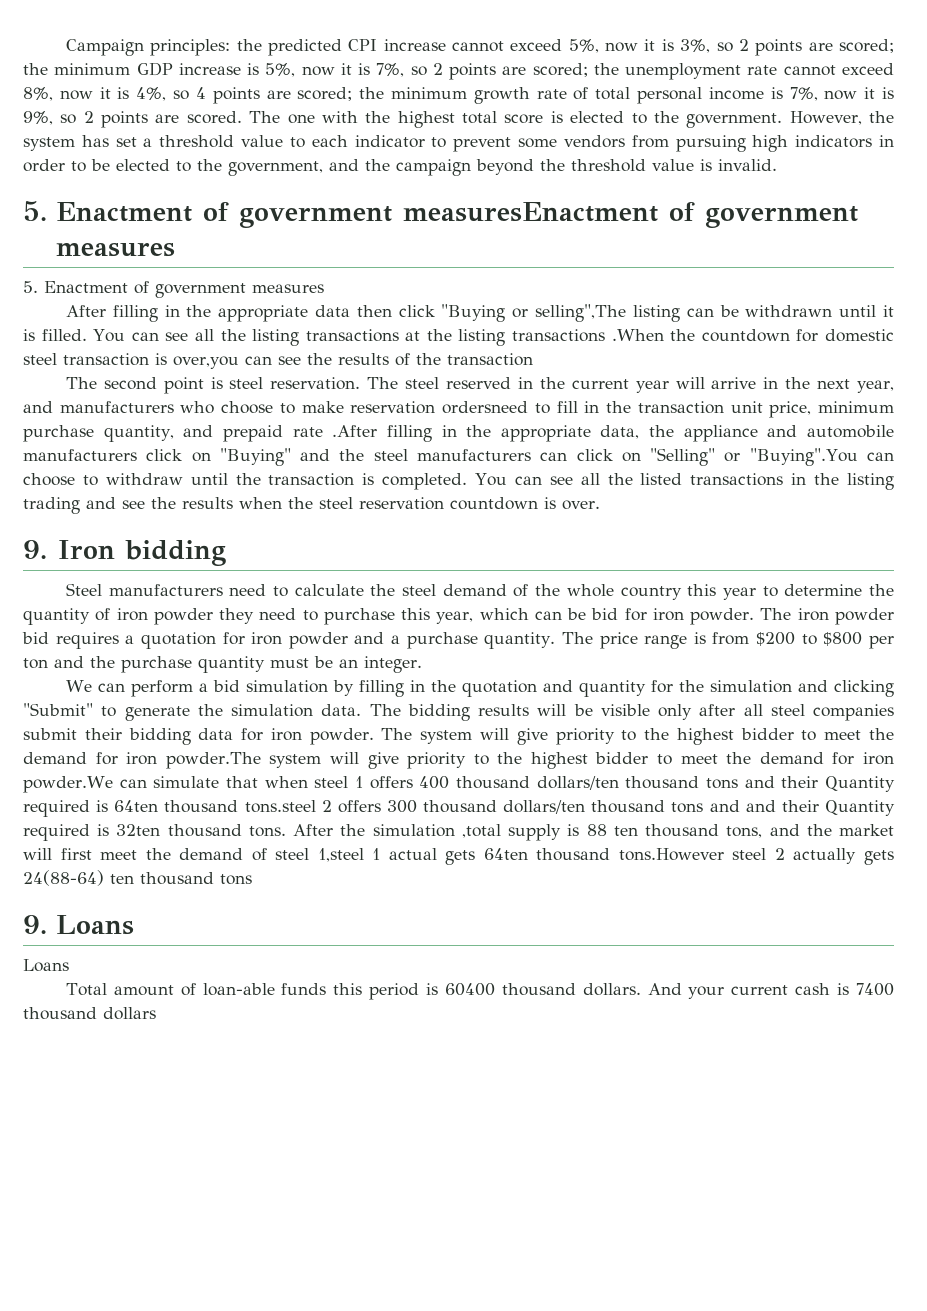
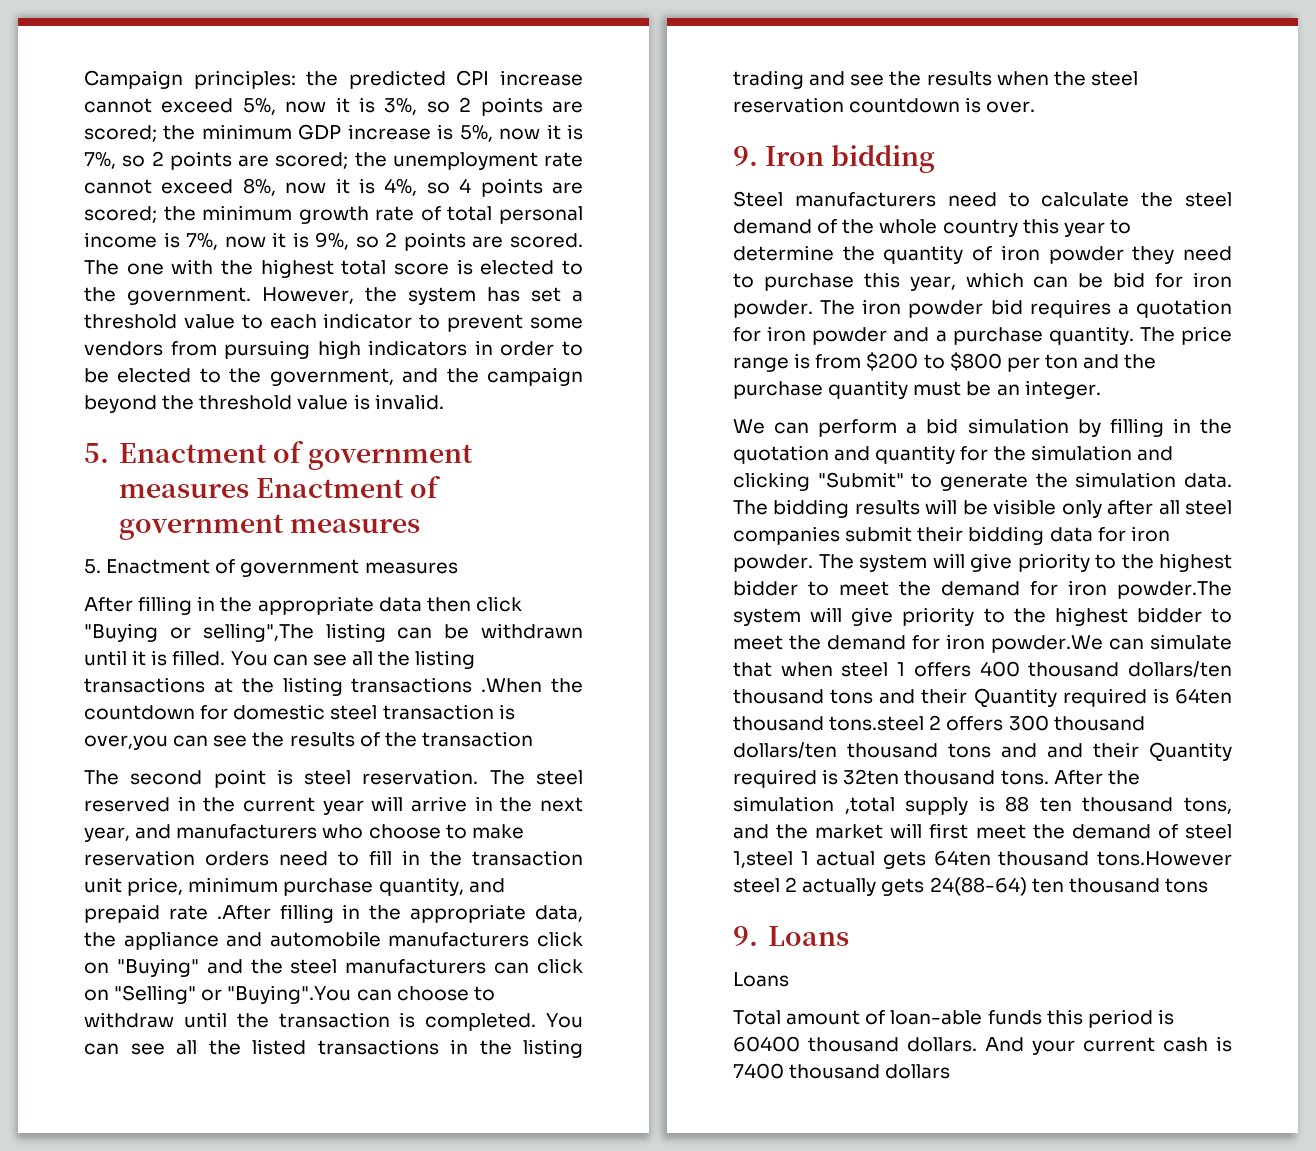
[402,202,658,222] measuresEnactment -> [118,478,404,498] measures Enactment
[442,401,529,414] ordersneed -> [205,851,328,866] orders need

